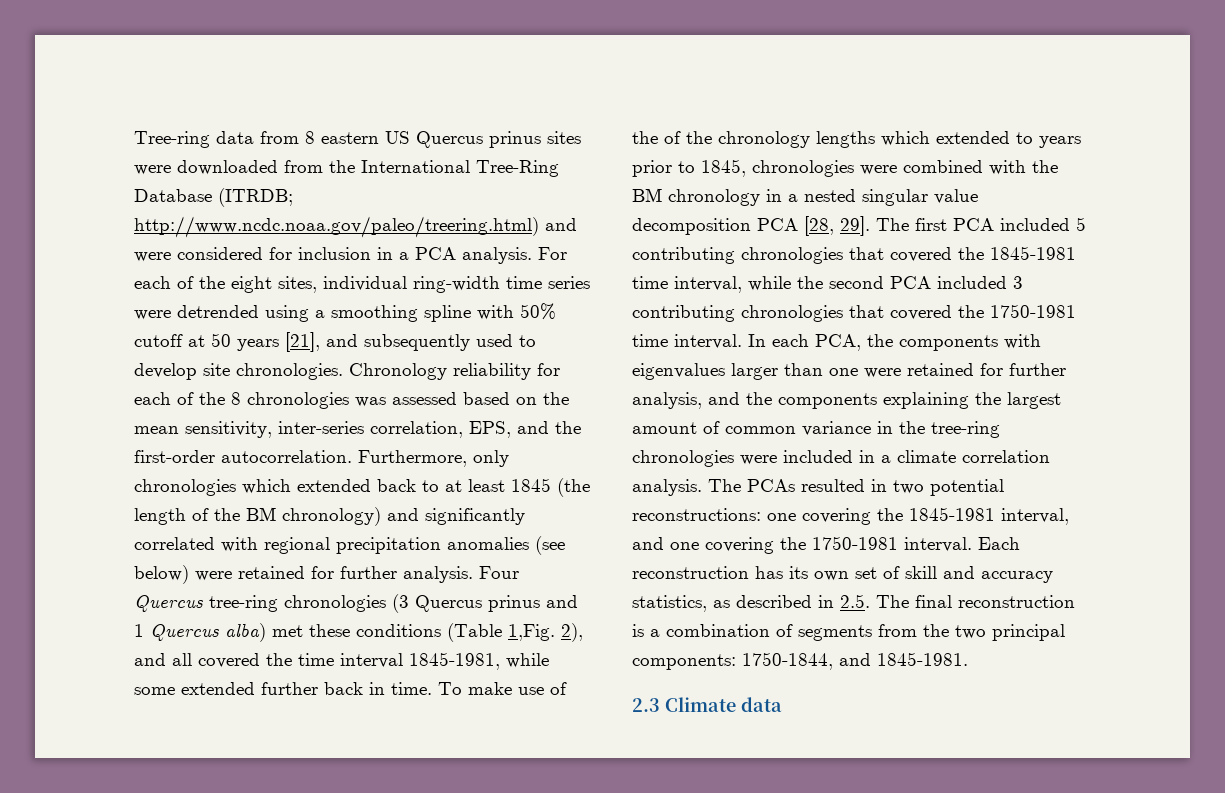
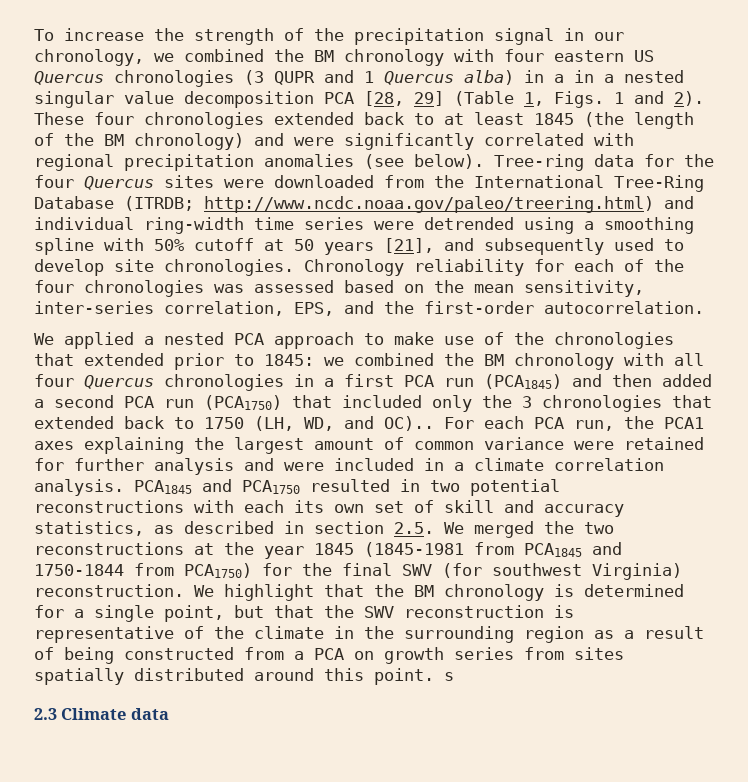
[134,131,541,148] Tree-ring data from 8 eastern US Quercus prinus -> [34,28,624,45] [34,49,654,66] [34,70,684,87] [34,91,704,108] [34,112,694,129] [34,133,634,150] [34,154,714,171] [34,175,154,190] To increase the strength of the precipitation signal in our chronology, we combined the BM chronology with four eastern US Quercus chronologies (3 QUPR and 1 Quercus alba) in a in a nested singular value decomposition PCA [28, 29] (Table 1, Figs. 1 and 2). These four chronologies extended back to at least 1845 (the length of the BM chronology) and were significantly correlated with regional precipitation anomalies (see below). Tree-ring data for the four Quercus
[134,247,567,264] [134,276,317,293] were considered for inclusion in a PCA analysis. For each of the eight sites, -> (694, 202) none
[231,392,241,405] 8 -> [34,280,74,293] four
[358,450,509,467] [134,478,590,497] [134,507,525,526] [134,536,565,555] [134,565,519,584] [134,594,578,613] [134,623,583,642] [134,652,549,670] [134,682,567,695] [632,131,1081,148] [632,159,1058,177] [632,188,978,206] [632,216,1086,236] [632,246,1076,264] [632,276,1023,293] [632,304,1076,322] [632,334,1041,351] [632,363,1066,380] [632,392,877,409] Furthermore, only chronologies which extended back to at least 1845 (the length of the BM chronology) and significantly correlated with regional precipitation anomalies (see below) were retained for further analysis. Four Quercus tree-ring chronologies (3 Quercus prinus and 1 Quercus alba) met these conditions (Table 1,Fig. 2), and all covered the time interval 1845-1981, while some extended further back in time. To make use of the of the chronology lengths which extended to years prior to 1845, chronologies were combined with the BM chronology in a nested singular value decomposition PCA [28, 29]. The first PCA included 5 contributing chronologies that covered the 1845-1981 time interval, while the second PCA included 3 contributing chronologies that covered the 1750-1981 time interval. In each PCA, the components with eigenvalues larger than one were retained for further analysis, and the components -> [34,332,674,349] [34,353,704,370] [34,374,712,391] [34,395,712,412] [34,416,704,431] [34,441,74,450] // We applied a nested PCA approach to make use of the chronologies that extended prior to 1845: we combined the BM chronology with all four Quercus chronologies in a first PCA run (PCA1845) and then added a second PCA run (PCA1750) that included only the 3 chronologies that extended back to 1750 (LH, WD, and OC).. For each PCA run, the PCA1 axes
[877,421,1000,438] [632,450,734,467] in the tree-ring chronologies -> [574,437,704,450] [34,458,274,475] were retained for further analysis and
[708,479,795,492] The PCAs -> [134,479,300,494] PCA1845 and PCA1750
[632,507,1069,525] [632,536,1020,554] [632,566,783,579] reconstructions: one covering the 1845-1981 interval, and one covering the 1750-1981 interval. Each reconstruction has -> [34,500,284,513] reconstructions with each
[840,594,1075,608] [632,624,1065,641] [632,652,968,670] 2.5. The final reconstruction is a combination of segments from the two principal components: 1750-1844, and 1845-1981. -> [314,521,614,538] [34,542,622,559] [34,563,682,580] [34,584,684,601] [34,605,574,622] [34,626,704,643] [34,647,624,664] [34,668,454,685] section 2.5. We merged the two reconstructions at the year 1845 (1845-1981 from PCA1845 and 1750-1844 from PCA1750) for the final SWV (for southwest Virginia) reconstruction. We highlight that the BM chronology is determined for a single point, but that the SWV reconstruction is representative of the climate in the surrounding region as a result of being constructed from a PCA on growth series from sites spatially distributed around this point. s

